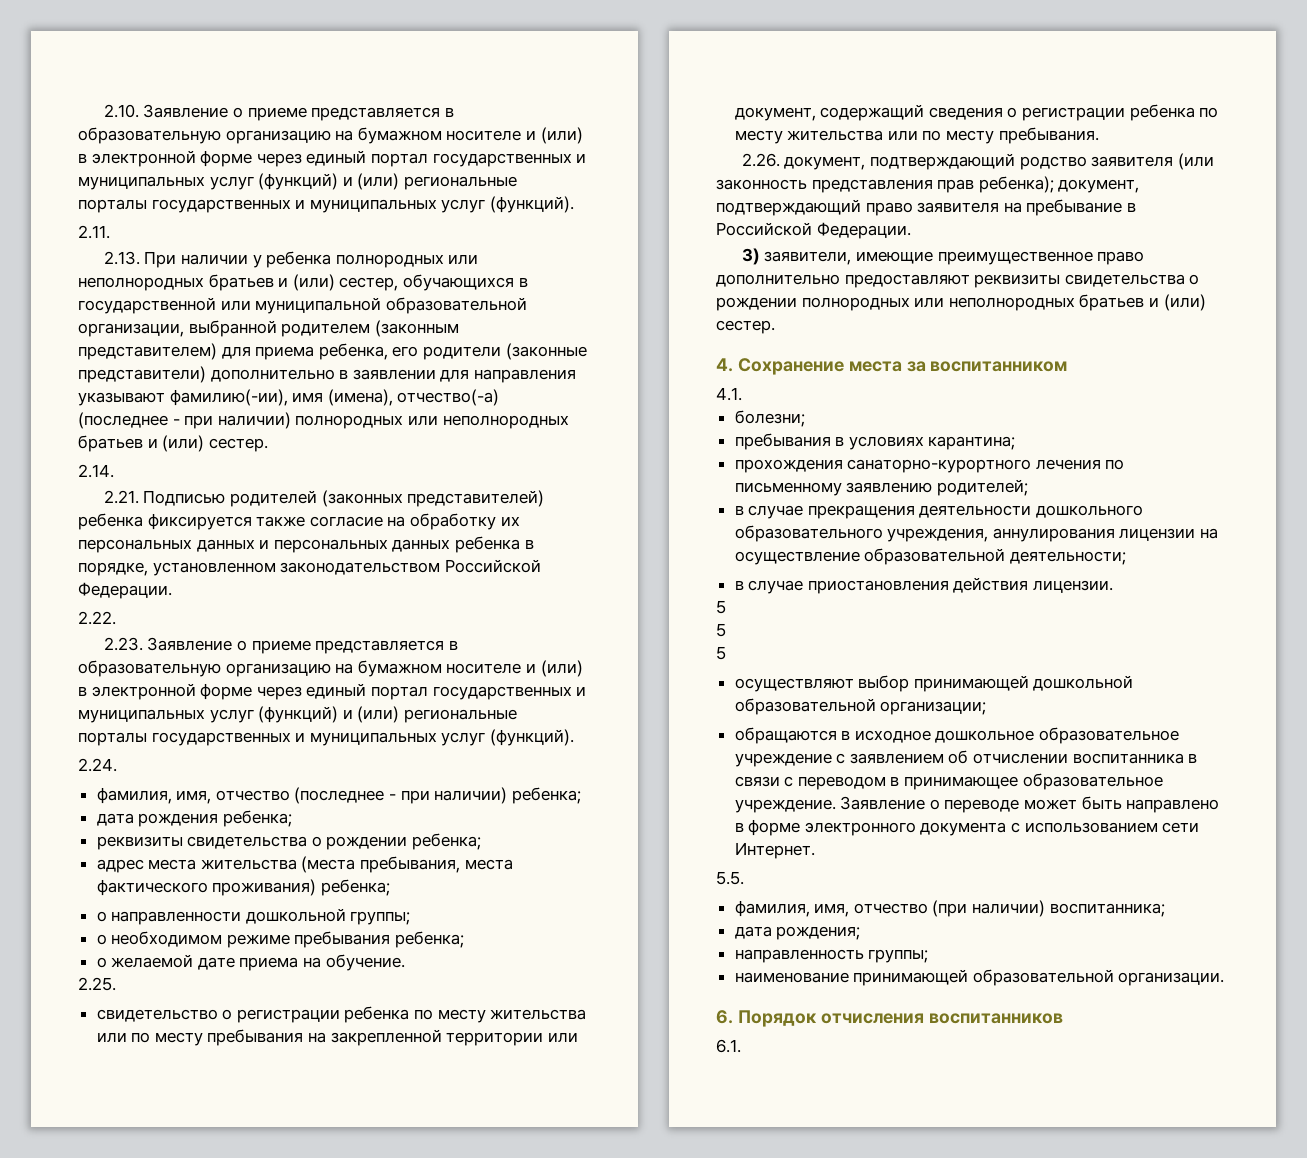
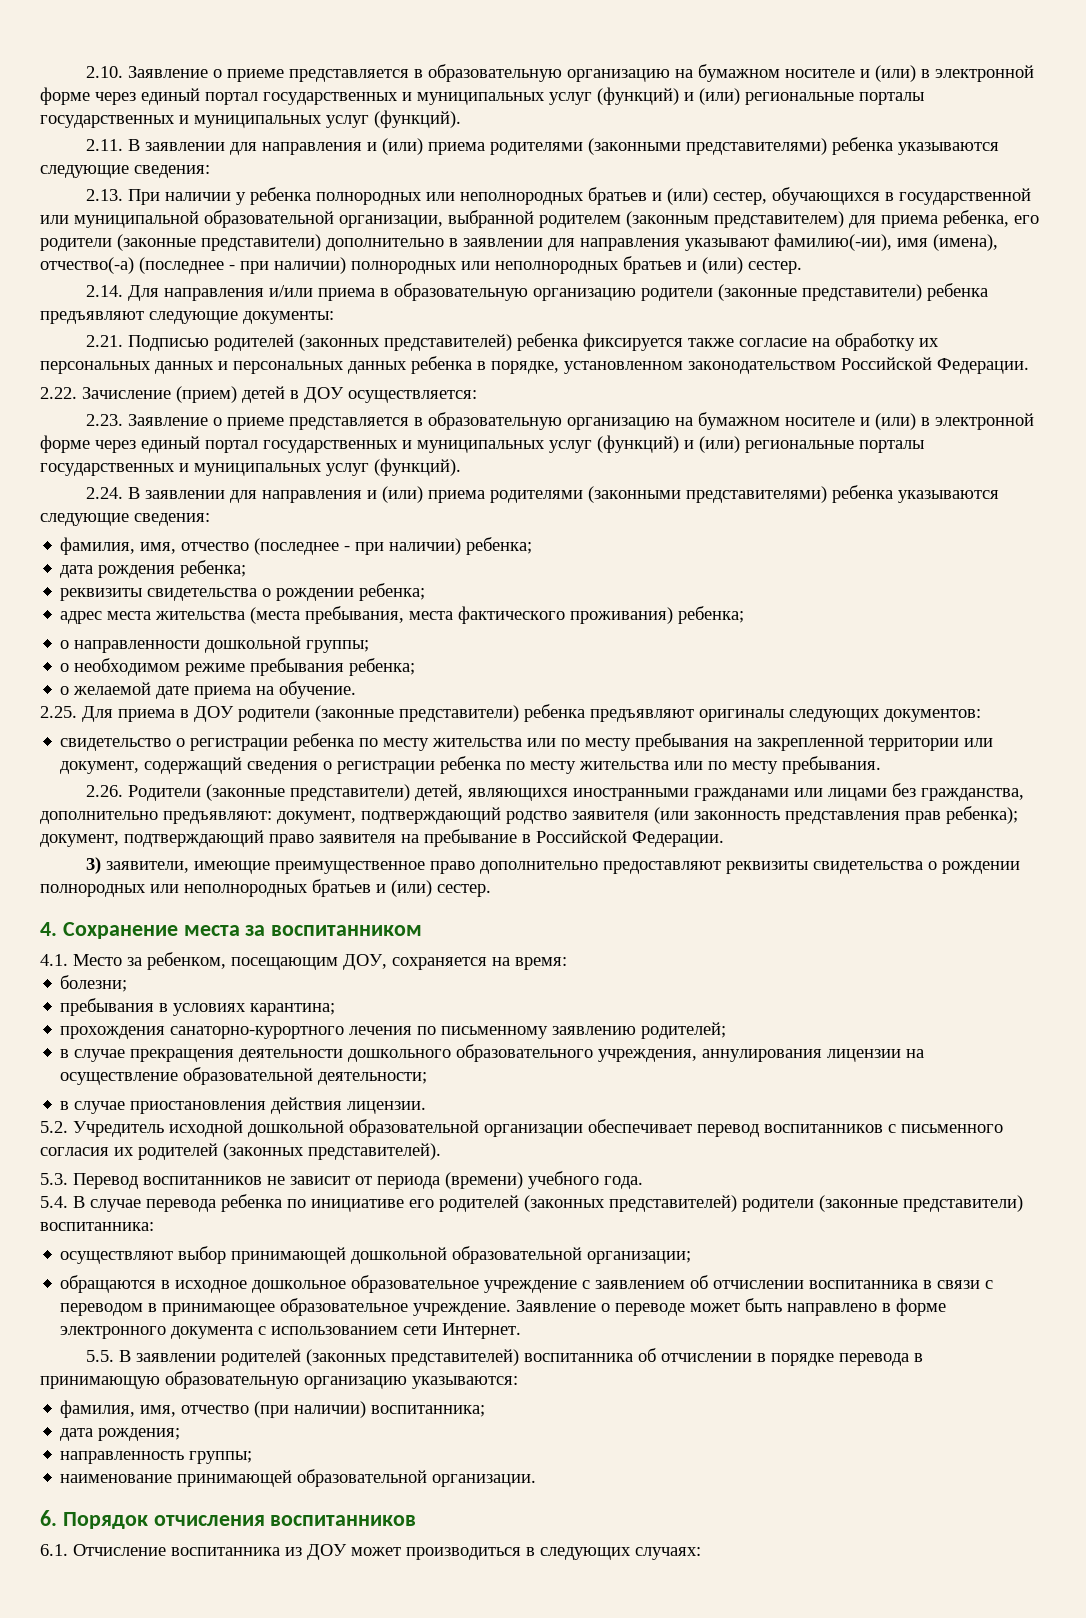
(110, 232) none -> [127,137,999,155] [40,165,210,178] В заявлении для направления и (или) приема родителями (законными представителями) ребенка указываются следующие сведения:
(114, 471) none -> [127,283,988,301] [40,311,334,324] Для направления и/или приема в образовательную организацию родители (законные представители) ребенка предъявляют следующие документы:
(116, 618) none -> [82,386,477,403] Зачисление (прием) детей в ДОУ осуществляется:
(117, 765) none -> [127,485,999,503] [40,513,210,526] В заявлении для направления и (или) приема родителями (законными представителями) ребенка указываются следующие сведения:
(116, 984) none -> [82,704,981,722] Для приема в ДОУ родители (законные представители) ребенка предъявляют оригиналы следующих документов:
(780, 160) none -> [127,783,1024,801] [40,811,272,824] Родители (законные представители) детей, являющихся иностранными гражданами или лицами без гражданства, дополнительно предъявляют:
(742, 394) none -> [73,952,567,970] Место за ребенком, посещающим ДОУ, сохраняется на время:
[716,600,726,614] [716,623,726,637] [716,646,726,660] 5 // 5 // 5 -> [40,1119,1003,1137] [40,1143,441,1160] [40,1171,643,1189] [40,1194,1023,1212] [40,1222,154,1231] 5.2. Учредитель исходной дошкольной образовательной организации обеспечивает перевод воспитанников с письменного согласия их родителей (законных представителей). // 5.3. Перевод воспитанников не зависит от периода (времени) учебного года. // 5.4. В случае перевода ребенка по инициативе его родителей (законных представителей) родители (законные представители) воспитанника:
(744, 878) none -> [118,1348,923,1366] [40,1371,518,1389] В заявлении родителей (законных представителей) воспитанника об отчислении в порядке перевода в принимающую образовательную организацию указываются:
(741, 1046) none -> [73,1544,701,1560] Отчисление воспитанника из ДОУ может производиться в следующих случаях:

